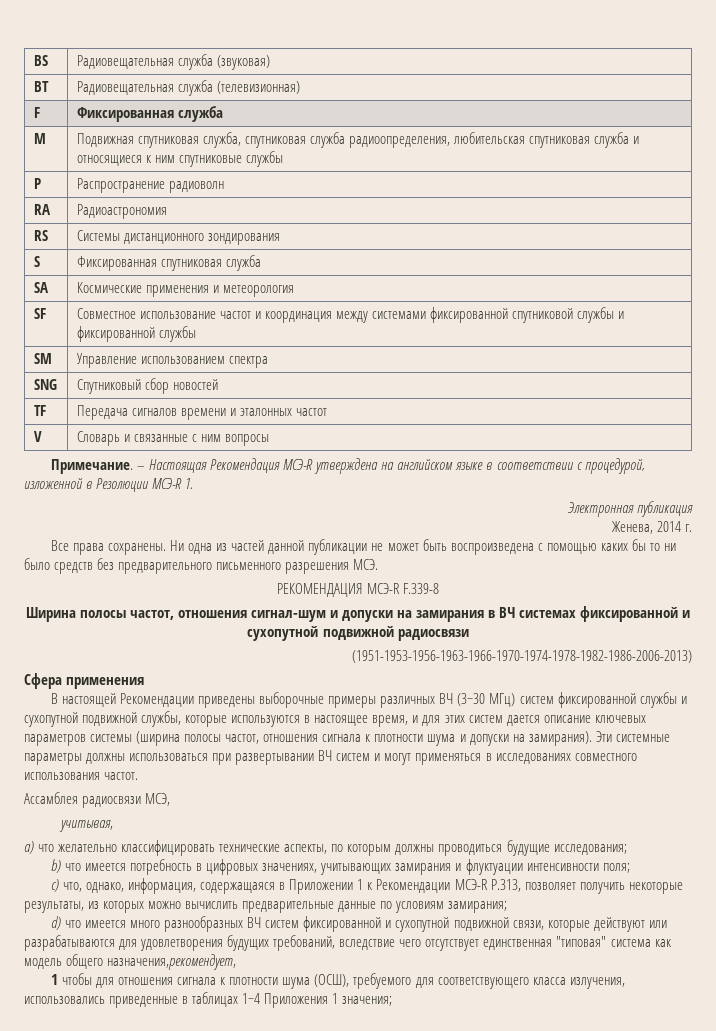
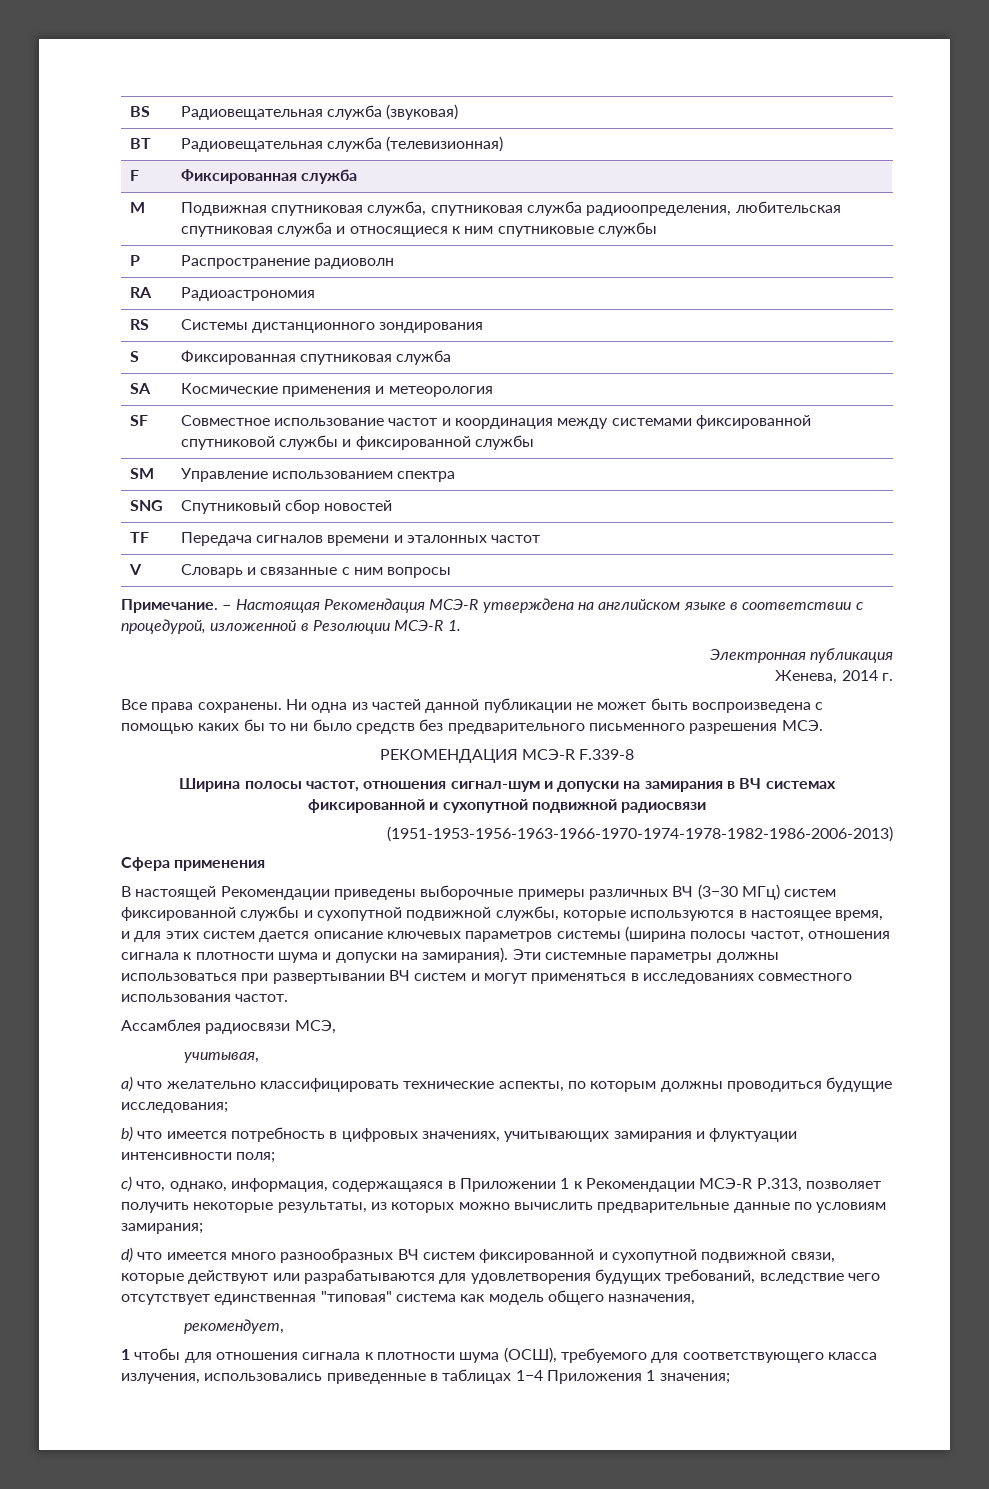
[107,954,237,970] назначения,рекомендует, -> [608,1294,696,1305] [183,1319,284,1334] назначения, // рекомендует,

